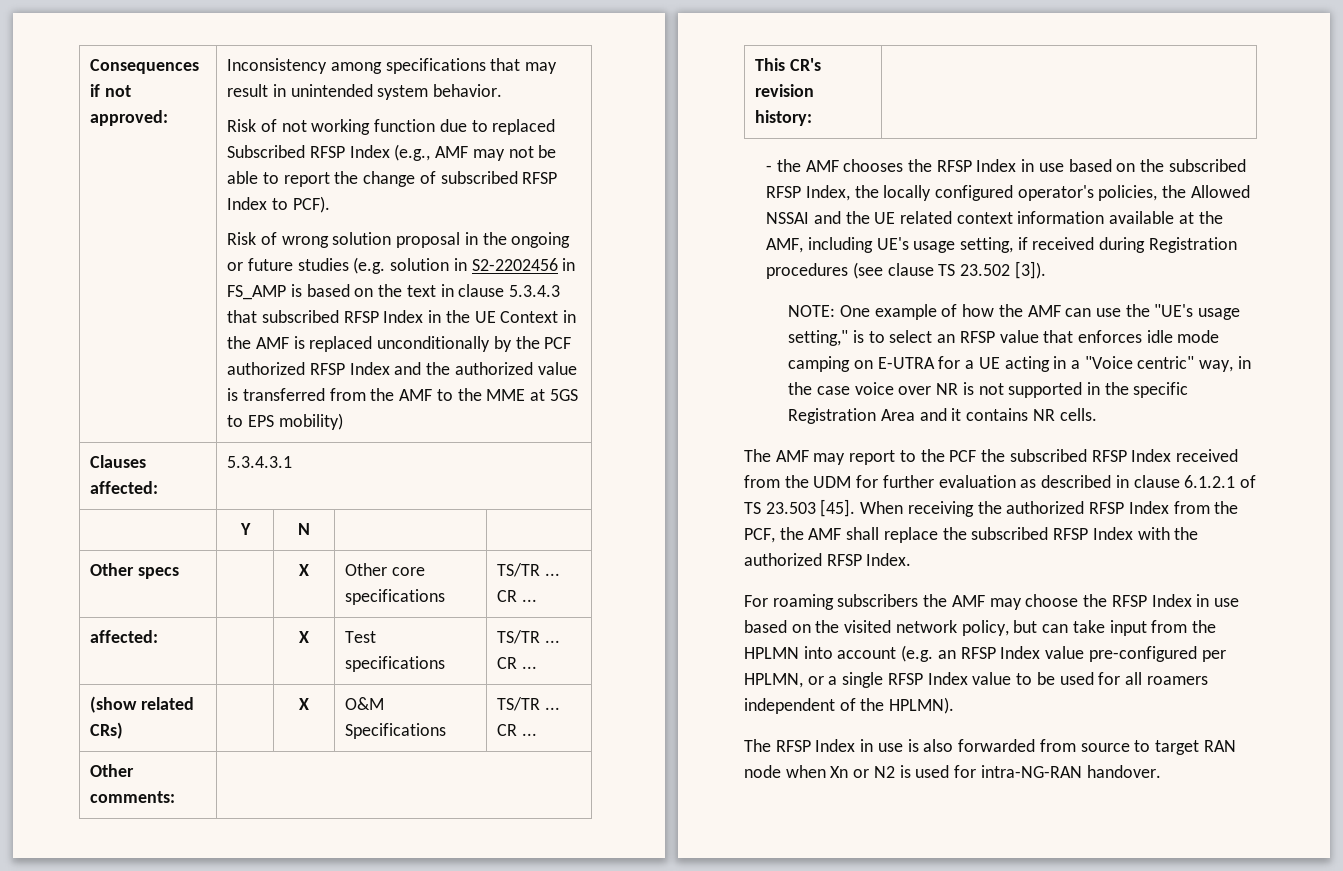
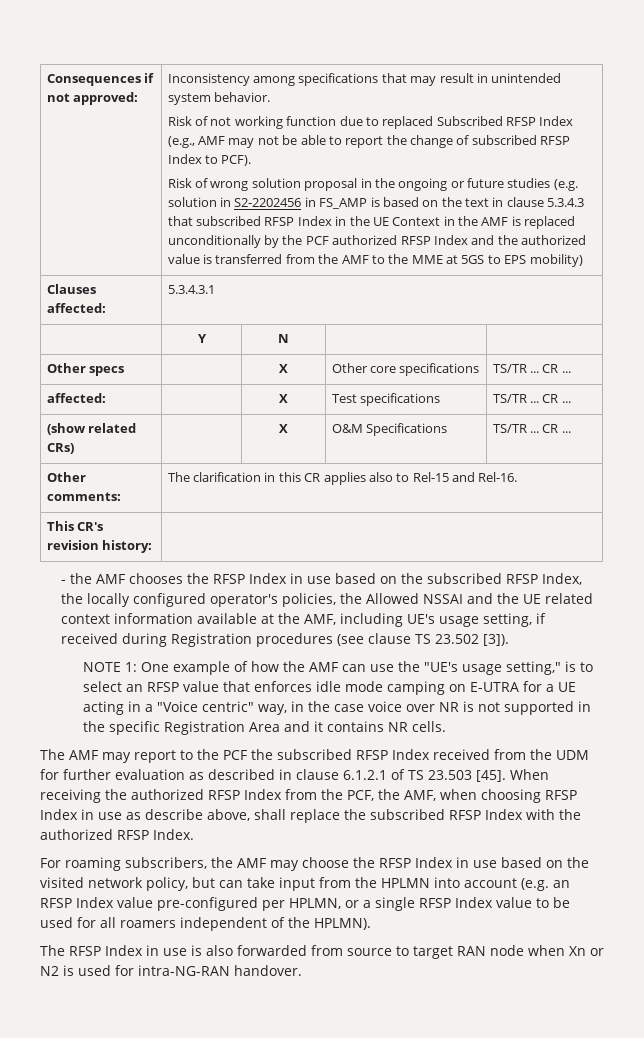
(176, 797) none -> [167,472,518,485] The clarification in this CR applies also to Rel-15 and Rel-16.
[788,305,836,317] NOTE: -> [82,662,137,672] NOTE 1:
[808,528,842,540] AMF -> [404,789,577,803] [40,809,250,821] AMF, when choosing RFSP Index in use as describe above,
[837,594,919,607] subscribers -> [125,857,207,869] subscribers,

